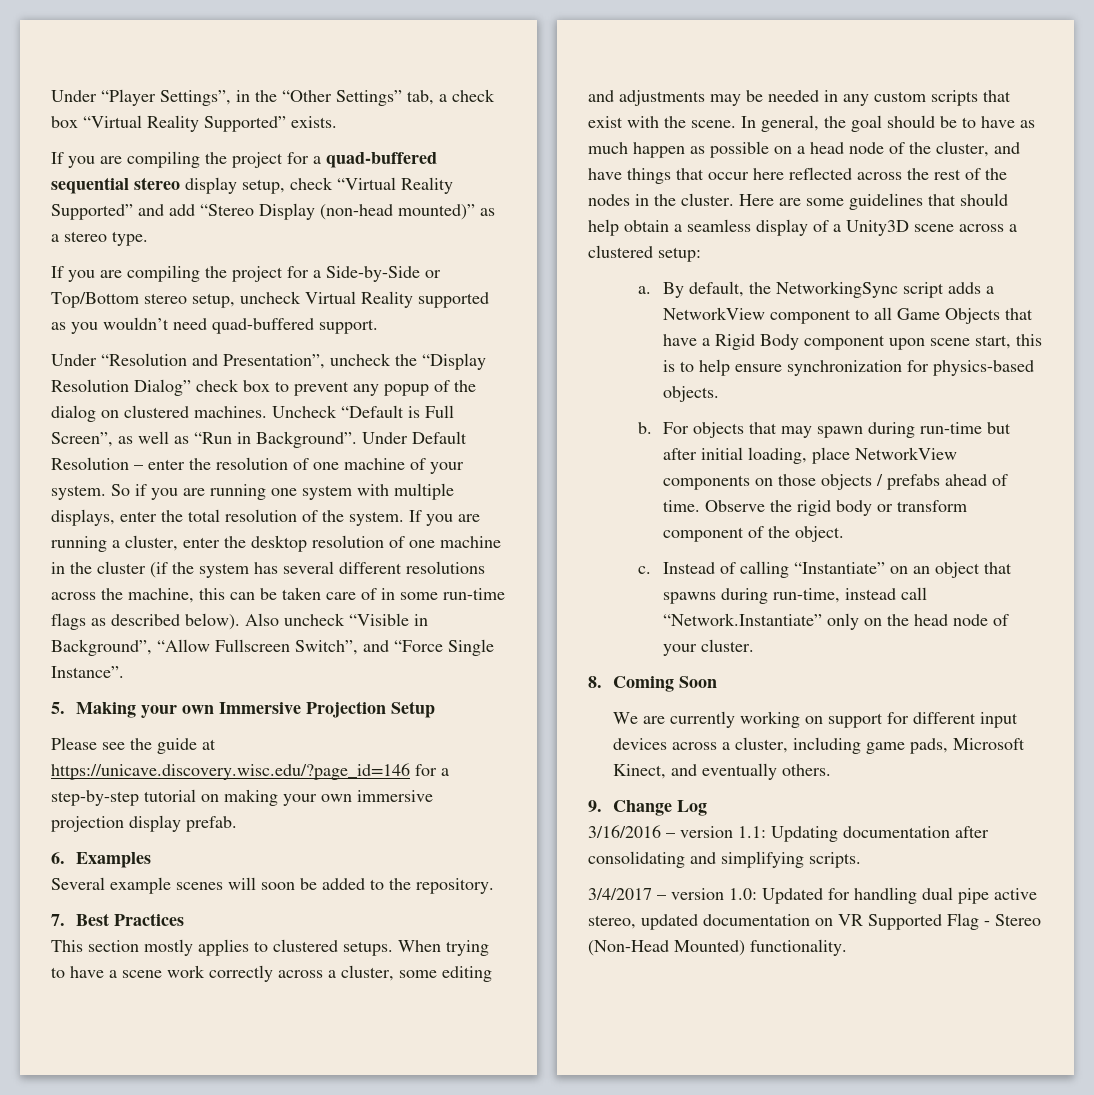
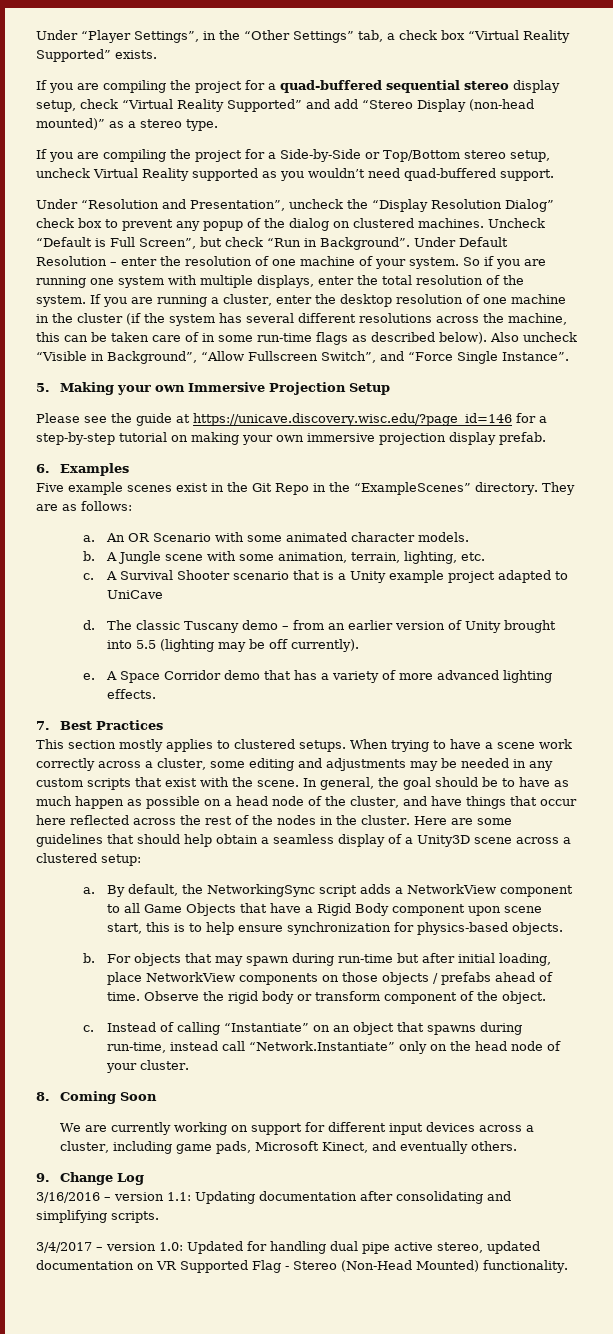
[118,431,189,444] as well as -> [200,237,263,247] but check
[51,877,105,890] Several -> [36,483,64,492] Five
[228,877,494,894] will soon be added to the repository. -> [176,482,575,495] [36,501,132,511] [83,532,469,542] [83,551,485,564] [83,570,568,583] [106,590,163,599] [83,620,556,633] [106,639,359,652] [83,670,552,683] [106,689,156,699] exist in the Git Repo in the “ExampleScenes” directory. They are as follows: // a. An OR Scenario with some animated character models. // b. A Jungle scene with some animation, terrain, lighting, etc. // c. A Survival Shooter scenario that is a Unity example project adapted to UniCave // d. The classic Tuscany demo – from an earlier version of Unity brought into 5.5 (lighting may be off currently). // e. A Space Corridor demo that has a variety of more advanced lighting effects.

